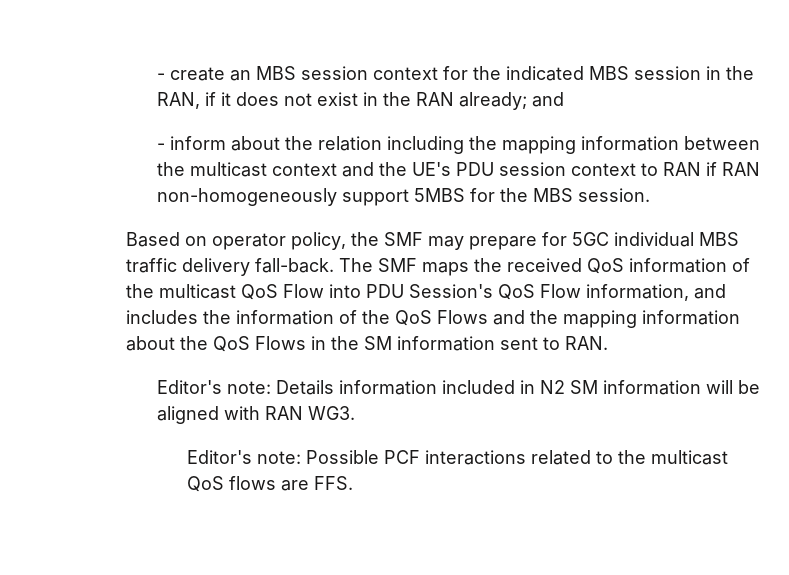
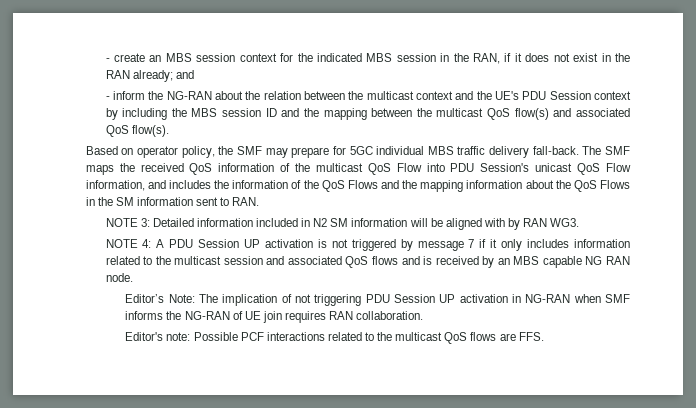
(226, 143) none -> [148,91,212,100] the NG-RAN
[386,136,679,154] including the mapping information -> (301, 95) none
[498,162,760,176] [156,188,650,206] session context to RAN if RAN non-homogeneously support 5MBS for the MBS session. -> [549,91,631,100] [105,108,630,120] [105,125,169,137] Session context by including the MBS session ID and the mapping between the multicast QoS flow(s) and associated QoS flow(s).
(494, 291) none -> [535,163,573,172] unicast
[156,380,334,395] Editor's note: Details -> [105,218,194,227] NOTE 3: Detailed
(260, 413) none -> [507,218,520,230] by
(355, 413) none -> [105,239,630,251] [105,256,630,268] [105,273,133,282] [125,294,630,306] [125,311,424,323] // NOTE 4: A PDU Session UP activation is not triggered by message 7 if it only includes information related to the multicast session and associated QoS flows and is received by an MBS capable NG RAN node. // Editor’s Note: The implication of not triggering PDU Session UP activation in NG-RAN when SMF informs the NG-RAN of UE join requires RAN collaboration.

